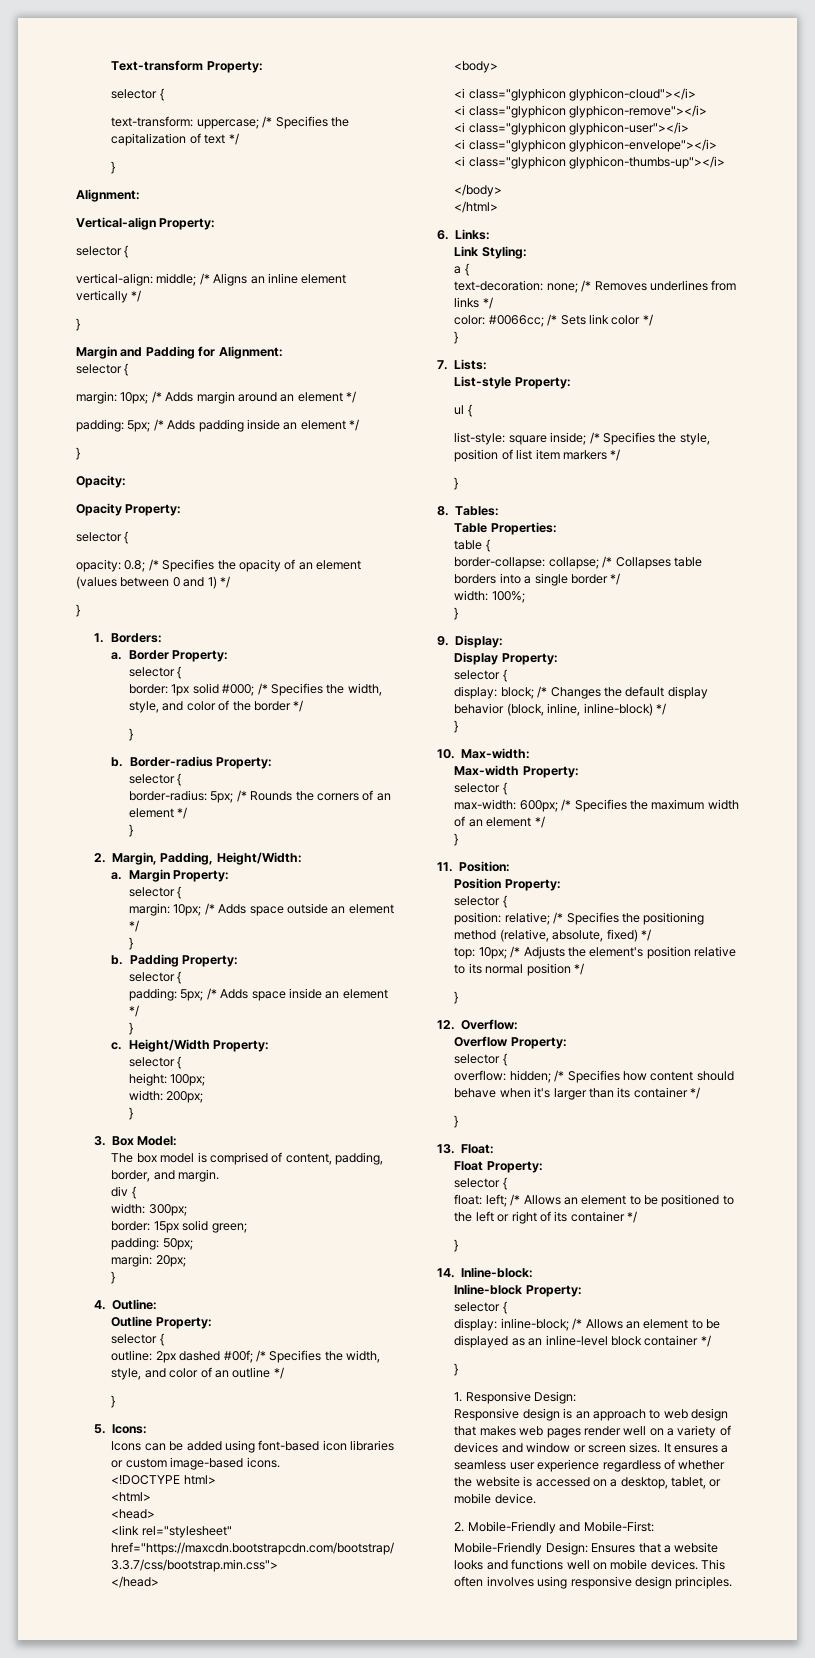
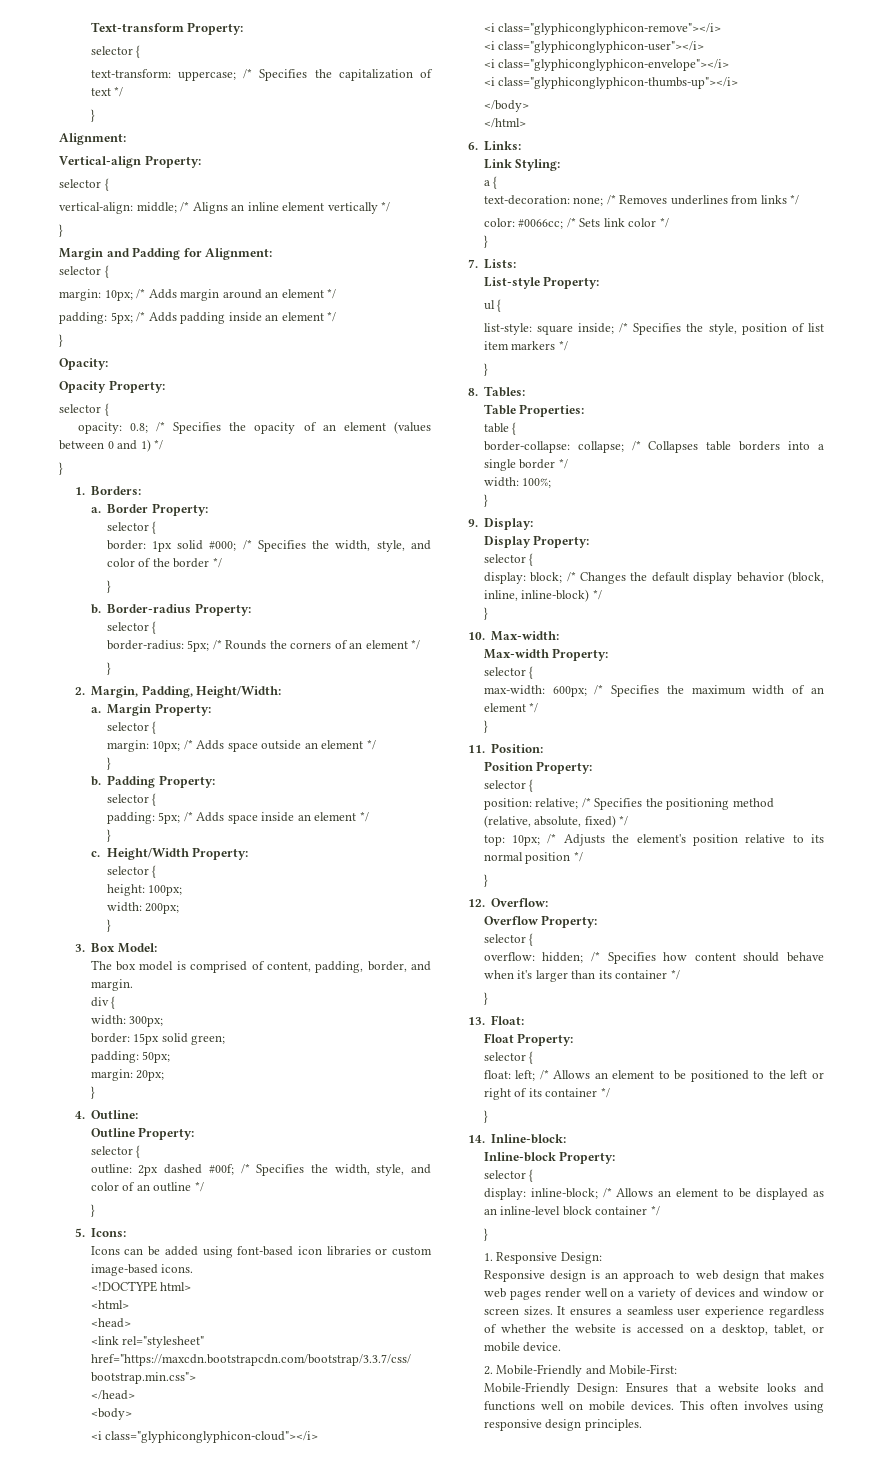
[468,88,697,101] [454,105,708,118] [454,122,690,135] [454,139,718,152] [454,156,726,169] class="glyphicon glyphicon-cloud"></i> // <i class="glyphicon glyphicon-remove"></i> // <i class="glyphicon glyphicon-user"></i> // <i class="glyphicon glyphicon-envelope"></i> // <i class="glyphicon glyphicon-thumbs-up"></i> -> [105,1431,319,1443] [483,23,722,35] [483,41,705,53] [483,59,730,71] [483,77,739,89] class="glyphiconglyphicon-cloud"></i> // <i class="glyphiconglyphicon-remove"></i> // <i class="glyphiconglyphicon-user"></i> // <i class="glyphiconglyphicon-envelope"></i> // <i class="glyphiconglyphicon-thumbs-up"></i>

